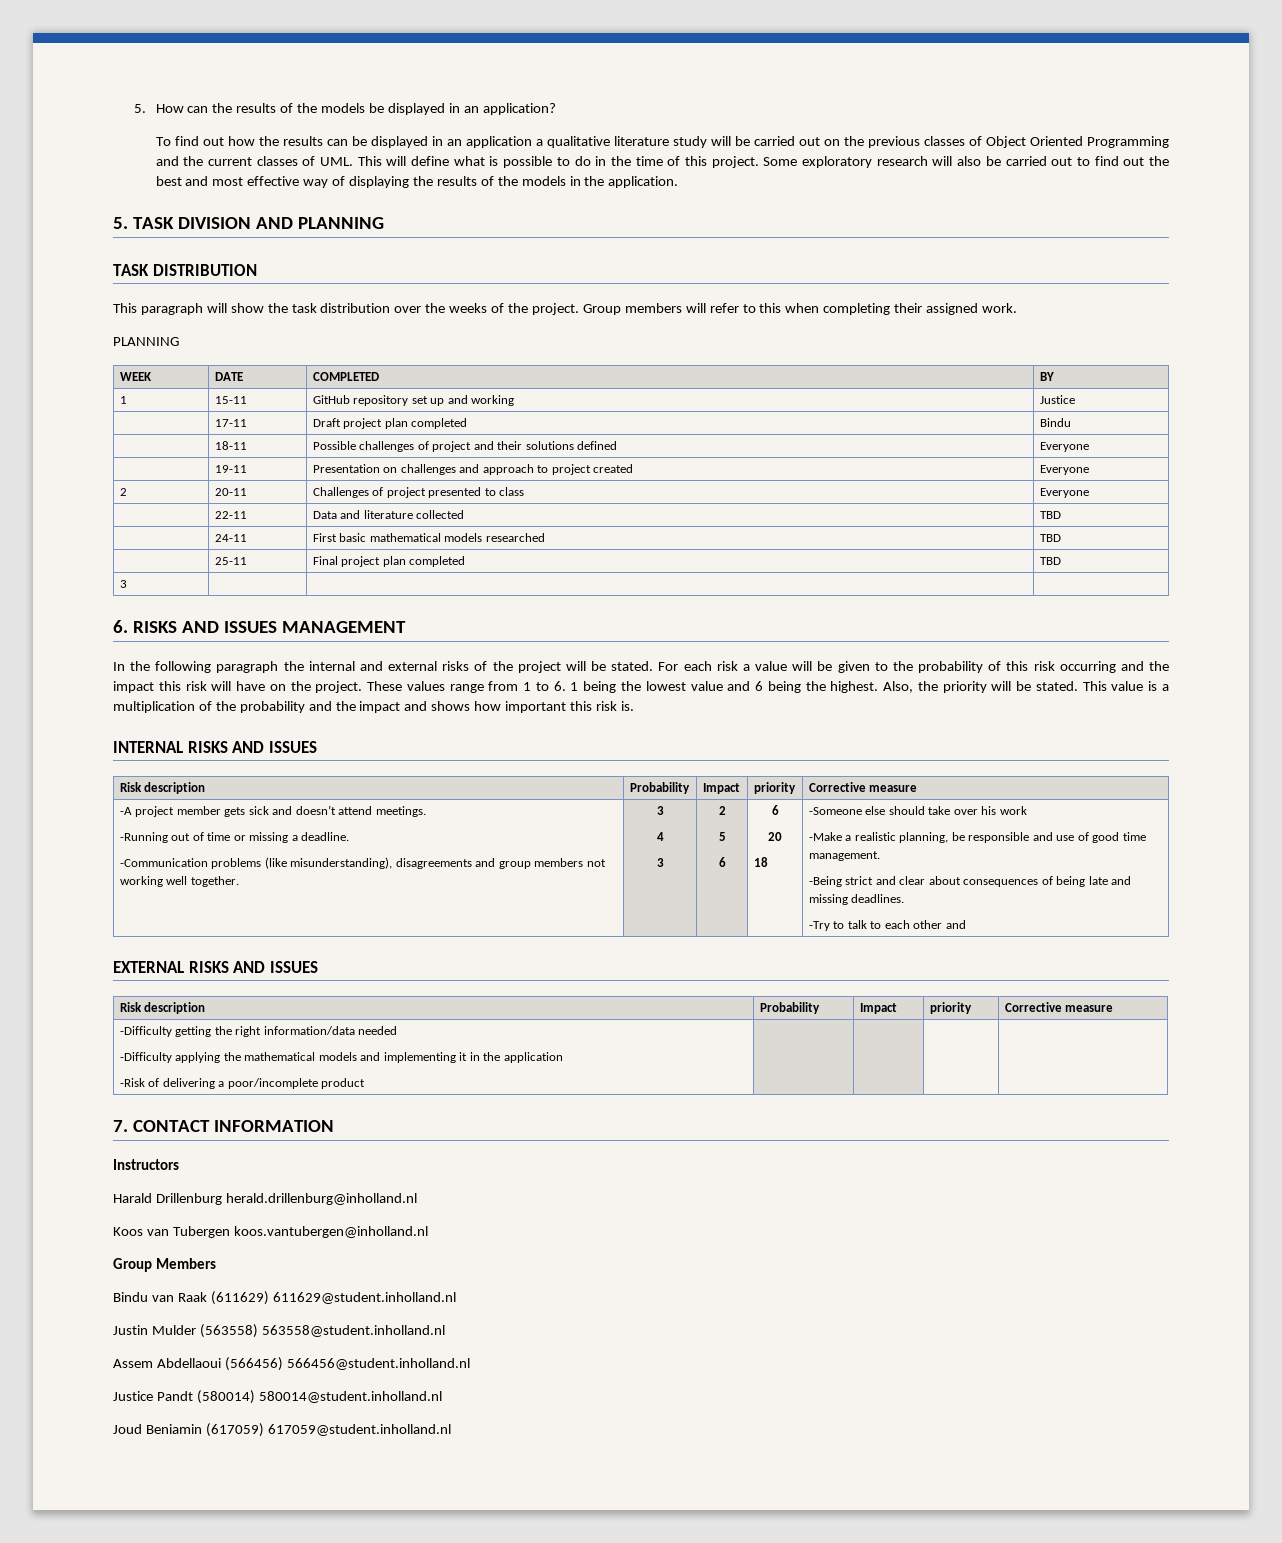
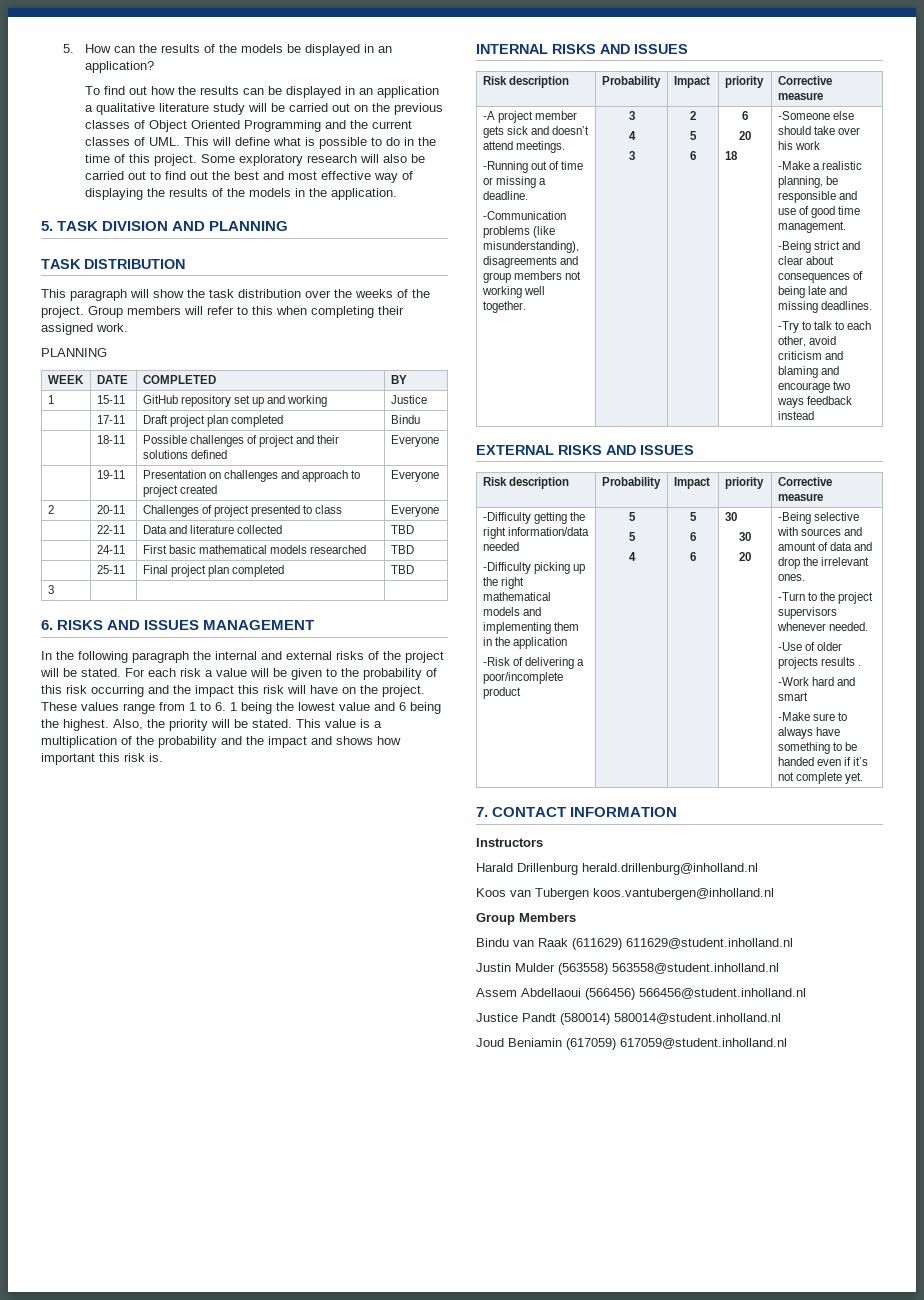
[913,920,966,929] other and -> [777,336,836,347] [777,351,843,360] [777,366,839,378] [777,381,850,393] [776,396,852,408] [777,411,814,420] other, avoid criticism and blaming and encourage two ways feedback instead
[175,1052,241,1063] applying the -> [533,562,586,574] [482,577,524,589] picking up the right
[459,1052,468,1061] it -> [553,622,579,631] them
(366, 1083) | | | -> [628,512,636,521] [628,532,636,541] [628,552,636,561] [690,512,697,521] [690,532,696,541] [690,552,696,561] [724,512,737,521] [739,532,751,541] [739,552,751,561] [777,512,859,524] [776,527,863,536] [777,542,873,551] [777,557,870,569] [777,574,805,581] [777,592,874,604] [777,607,837,619] [776,622,868,631] [777,642,843,651] [777,657,862,669] [777,677,856,686] [777,692,808,701] [777,712,848,721] [777,727,840,739] [777,742,858,754] [777,757,869,766] [777,772,864,784] 5 // 5 // 4 | 5 // 6 // 6 | 30 // 30 // 20 | -Being selective with sources and amount of data and drop the irrelevant ones. // -Turn to the project supervisors whenever needed. // -Use of older projects results . // -Work hard and smart // -Make sure to always have something to be handed even if it’s not complete yet.

